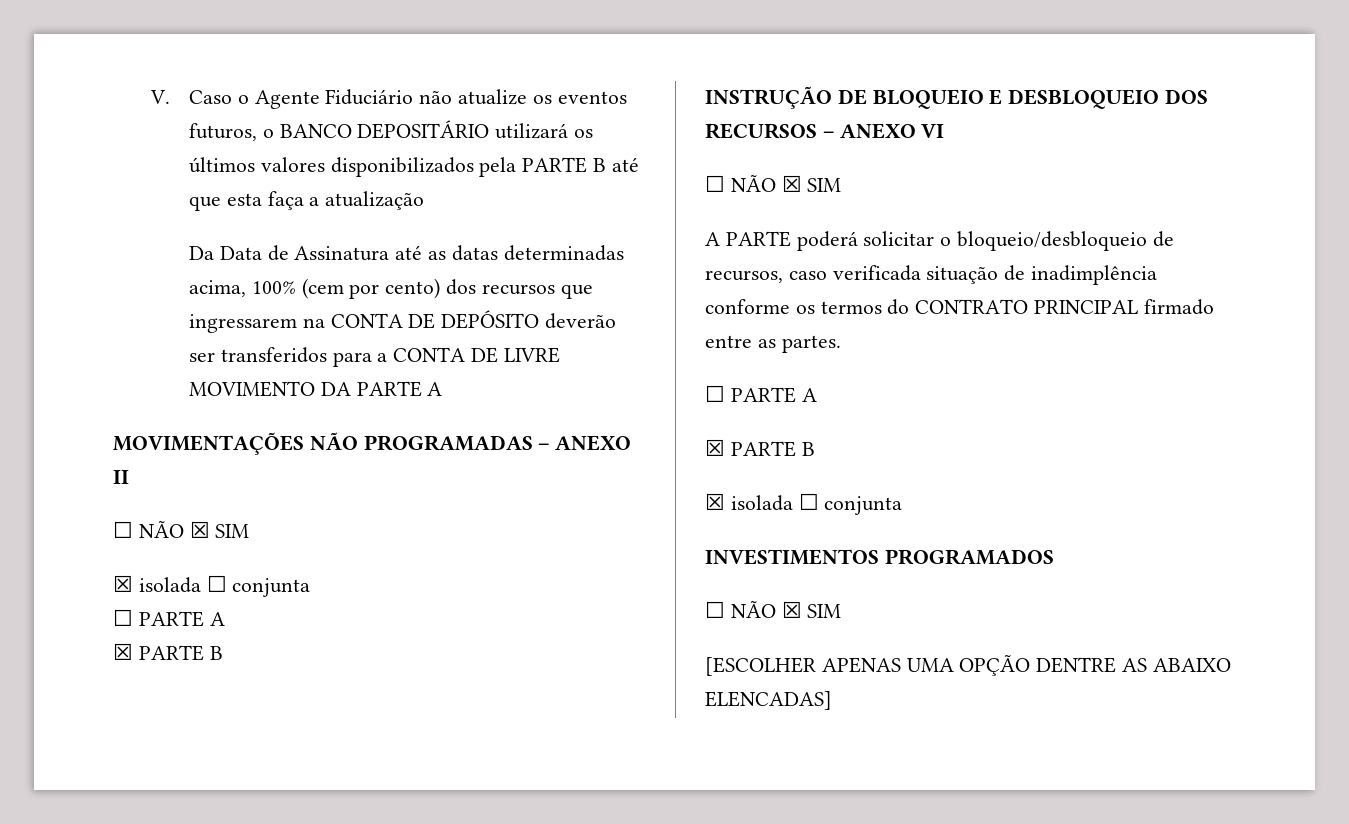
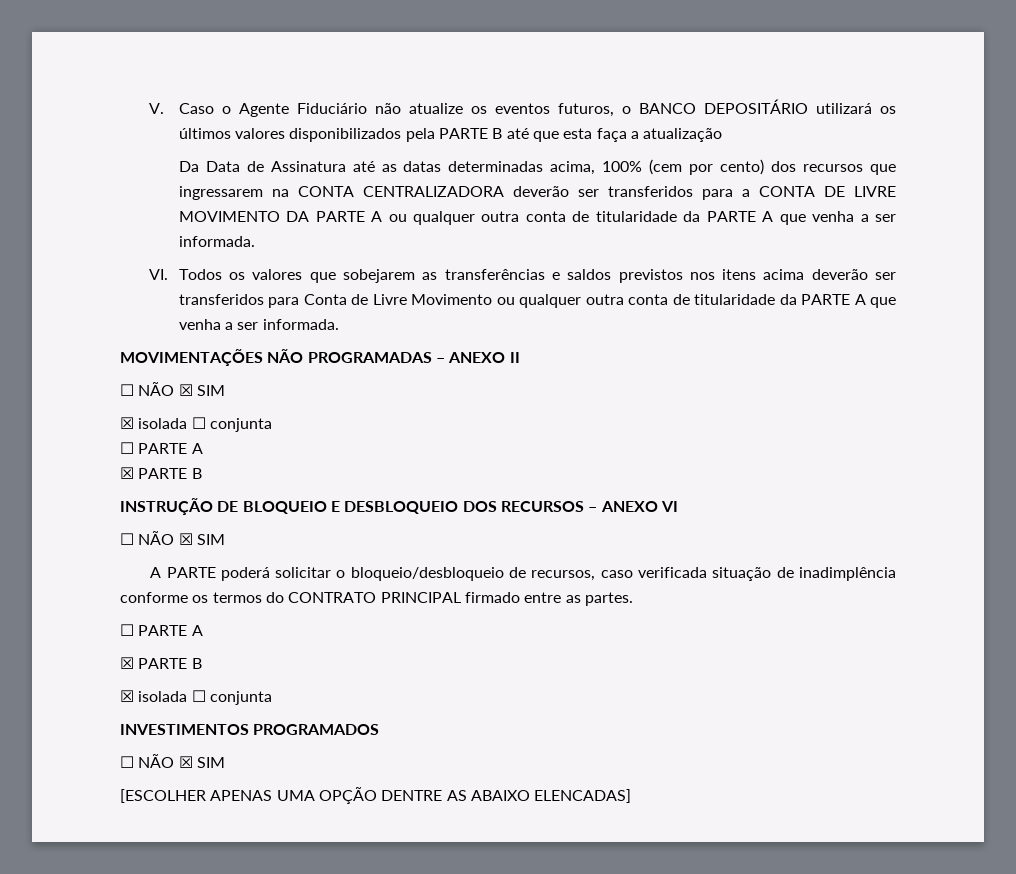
[408,310,540,329] DE DEPÓSITO -> [362,186,504,197] CENTRALIZADORA
(443, 389) none -> [388,211,897,225] [178,236,255,247] [149,269,896,283] [178,294,897,308] [178,319,339,330] ou qualquer outra conta de titularidade da PARTE A que venha a ser informada. // VI. Todos os valores que sobejarem as transferências e saldos previstos nos itens acima deverão ser transferidos para Conta de Livre Movimento ou qualquer outra conta de titularidade da PARTE A que venha a ser informada.

